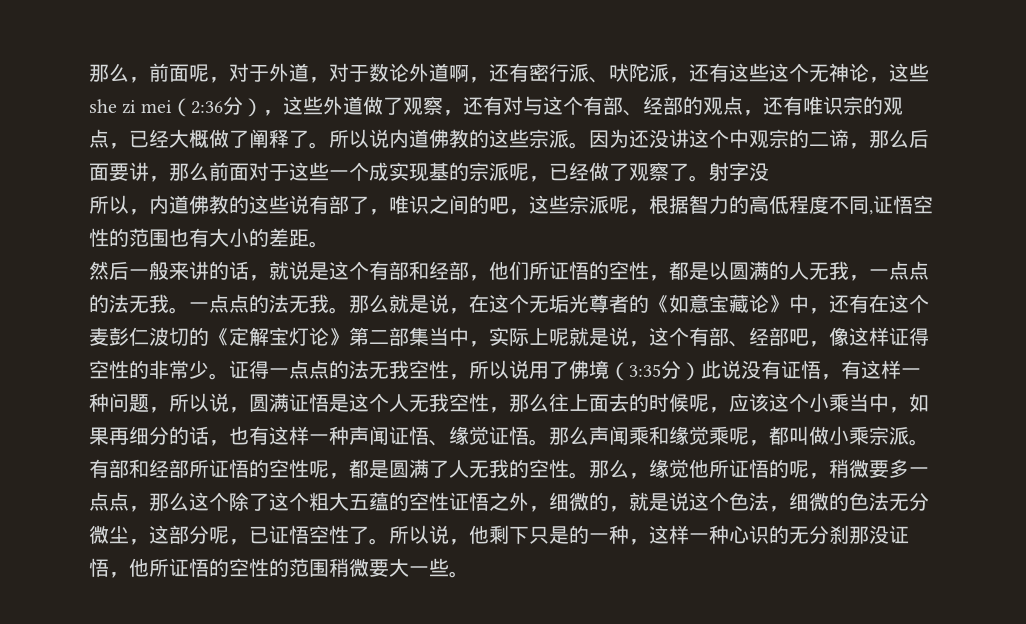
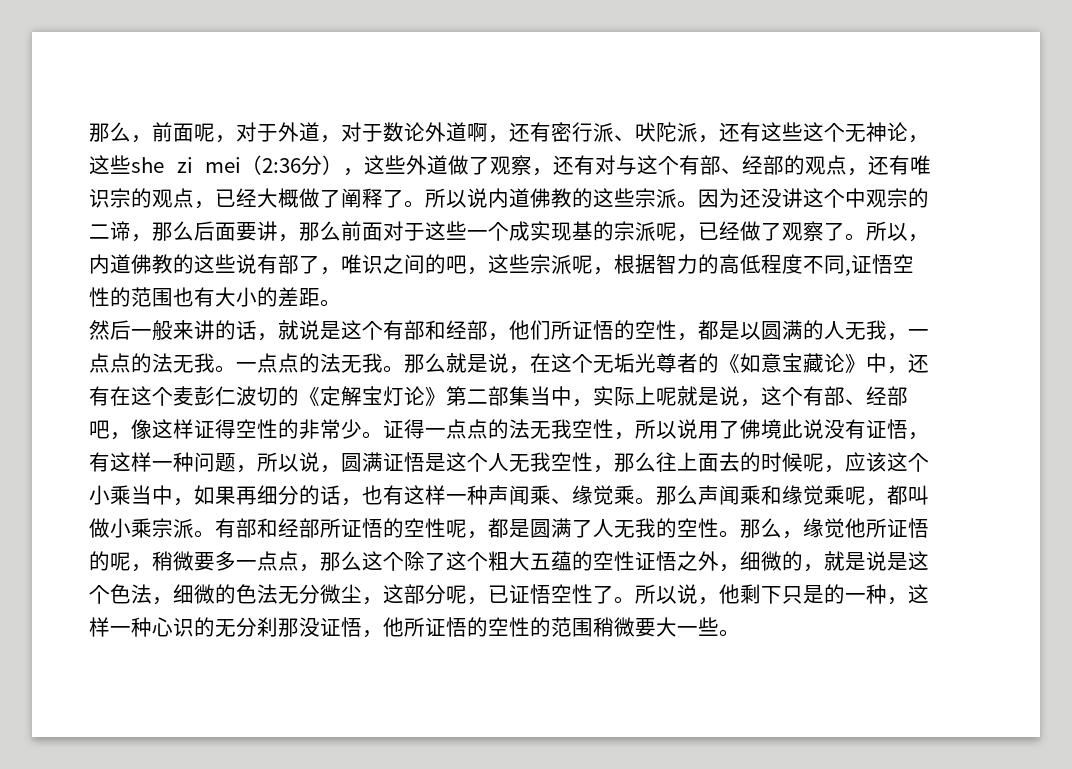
[709,162,769,181] 射字没 // -> (866, 237) none
[609,360,701,381] （3:35分） -> (782, 429) none
[389,426,529,446] 证悟、缘觉证悟 -> [530,485,635,505] 乘、缘觉乘
(689, 501) none -> [887,552,908,571] 是

